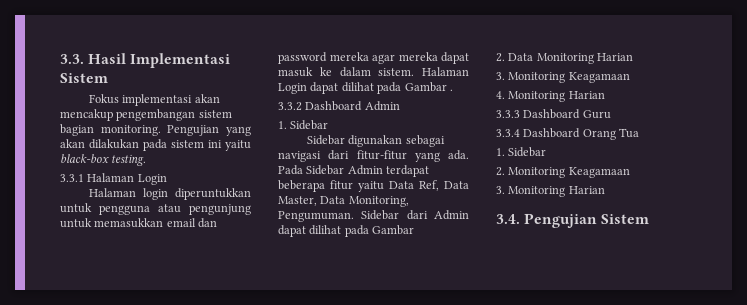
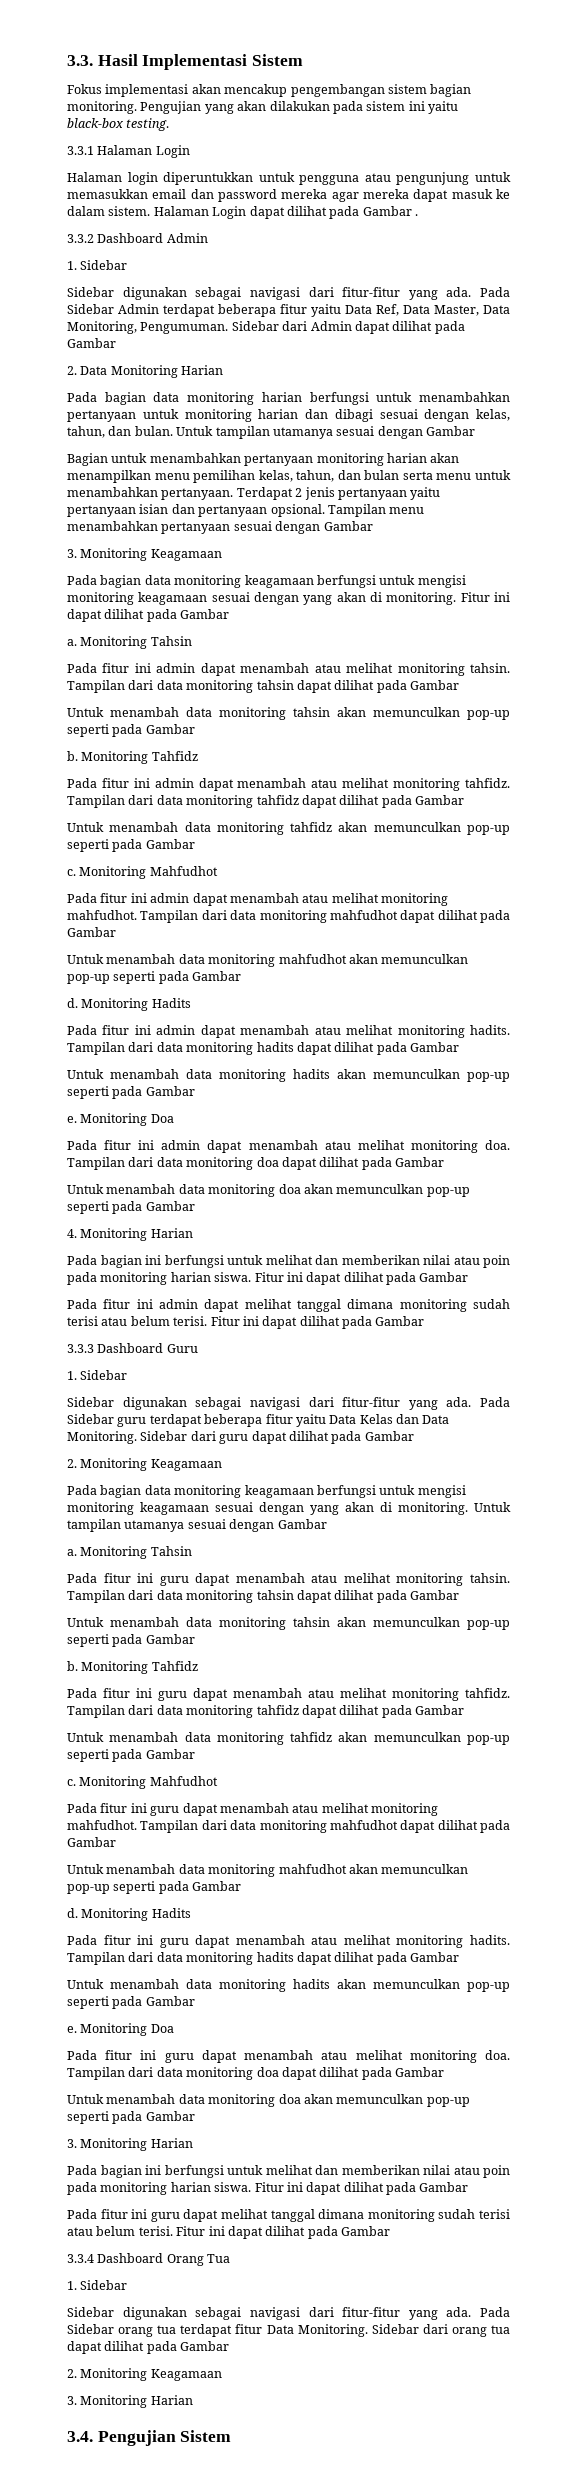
[496,72,630,83] [496,91,605,102] [496,109,611,119] 3. Monitoring Keagamaan // 4. Monitoring Harian // 3.3.3 Dashboard Guru -> [67,392,510,405] [67,409,510,422] [67,426,475,439] [67,453,460,466] [67,470,511,483] [67,487,441,500] [67,504,425,517] [67,521,373,534] [67,548,222,561] [67,575,466,588] [67,592,510,605] [67,609,230,622] [67,636,192,649] [67,663,511,676] [67,680,459,693] [67,707,510,720] [67,724,195,737] [67,751,198,764] [67,778,511,791] [67,795,464,808] [67,822,510,835] [67,839,195,852] [67,866,218,879] [67,893,448,906] [67,910,510,923] [67,927,116,937] [67,954,469,967] [67,971,242,984] [67,998,191,1011] [67,1025,511,1038] [67,1042,459,1055] [67,1069,510,1082] [67,1086,195,1099] [67,1113,174,1126] [67,1140,510,1153] [67,1157,444,1170] [67,1184,470,1197] [67,1201,195,1214] [67,1228,193,1241] [67,1255,510,1268] [67,1272,469,1285] [67,1299,510,1312] [67,1316,425,1329] [67,1343,198,1353] [67,1370,128,1380] [67,1397,510,1410] [67,1414,450,1427] [67,1431,414,1444] [67,1458,222,1471] [67,1485,466,1498] [67,1502,511,1515] [67,1519,327,1532] [67,1546,192,1559] [67,1573,510,1586] [67,1590,459,1603] [67,1617,510,1630] [67,1634,195,1647] [67,1661,198,1674] [67,1688,510,1701] [67,1705,464,1718] [67,1732,510,1745] [67,1749,195,1762] [67,1776,218,1789] [67,1803,438,1816] [67,1820,510,1833] [67,1837,116,1847] [67,1864,469,1877] [67,1881,242,1894] [67,1908,191,1921] [67,1935,510,1948] [67,1952,459,1965] [67,1979,510,1992] [67,1996,195,2009] [67,2023,174,2036] [67,2050,511,2063] [67,2067,444,2080] [67,2094,470,2107] [67,2111,195,2124] [67,2138,193,2151] [67,2165,510,2178] [67,2182,469,2195] [67,2209,510,2222] [67,2226,390,2239] Pada bagian data monitoring harian berfungsi untuk menambahkan pertanyaan untuk monitoring harian dan dibagi sesuai dengan kelas, tahun, dan bulan. Untuk tampilan utamanya sesuai dengan Gambar // Bagian untuk menambahkan pertanyaan monitoring harian akan menampilkan menu pemilihan kelas, tahun, dan bulan serta menu untuk menambahkan pertanyaan. Terdapat 2 jenis pertanyaan yaitu pertanyaan isian dan pertanyaan opsional. Tampilan menu menambahkan pertanyaan sesuai dengan Gambar // 3. Monitoring Keagamaan // Pada bagian data monitoring keagamaan berfungsi untuk mengisi monitoring keagamaan sesuai dengan yang akan di monitoring. Fitur ini dapat dilihat pada Gambar // a. Monitoring Tahsin // Pada fitur ini admin dapat menambah atau melihat monitoring tahsin. Tampilan dari data monitoring tahsin dapat dilihat pada Gambar // Untuk menambah data monitoring tahsin akan memunculkan pop-up seperti pada Gambar // b. Monitoring Tahfidz // Pada fitur ini admin dapat menambah atau melihat monitoring tahfidz. Tampilan dari data monitoring tahfidz dapat dilihat pada Gambar // Untuk menambah data monitoring tahfidz akan memunculkan pop-up seperti pada Gambar // c. Monitoring Mahfudhot // Pada fitur ini admin dapat menambah atau melihat monitoring mahfudhot. Tampilan dari data monitoring mahfudhot dapat dilihat pada Gambar // Untuk menambah data monitoring mahfudhot akan memunculkan pop-up seperti pada Gambar // d. Monitoring Hadits // Pada fitur ini admin dapat menambah atau melihat monitoring hadits. Tampilan dari data monitoring hadits dapat dilihat pada Gambar // Untuk menambah data monitoring hadits akan memunculkan pop-up seperti pada Gambar // e. Monitoring Doa // Pada fitur ini admin dapat menambah atau melihat monitoring doa. Tampilan dari data monitoring doa dapat dilihat pada Gambar // Untuk menambah data monitoring doa akan memunculkan pop-up seperti pada Gambar // 4. Monitoring Harian // Pada bagian ini berfungsi untuk melihat dan memberikan nilai atau poin pada monitoring harian siswa. Fitur ini dapat dilihat pada Gambar // Pada fitur ini admin dapat melihat tanggal dimana monitoring sudah terisi atau belum terisi. Fitur ini dapat dilihat pada Gambar // 3.3.3 Dashboard Guru // 1. Sidebar // Sidebar digunakan sebagai navigasi dari fitur-fitur yang ada. Pada Sidebar guru terdapat beberapa fitur yaitu Data Kelas dan Data Monitoring. Sidebar dari guru dapat dilihat pada Gambar // 2. Monitoring Keagamaan // Pada bagian data monitoring keagamaan berfungsi untuk mengisi monitoring keagamaan sesuai dengan yang akan di monitoring. Untuk tampilan utamanya sesuai dengan Gambar // a. Monitoring Tahsin // Pada fitur ini guru dapat menambah atau melihat monitoring tahsin. Tampilan dari data monitoring tahsin dapat dilihat pada Gambar // Untuk menambah data monitoring tahsin akan memunculkan pop-up seperti pada Gambar // b. Monitoring Tahfidz // Pada fitur ini guru dapat menambah atau melihat monitoring tahfidz. Tampilan dari data monitoring tahfidz dapat dilihat pada Gambar // Untuk menambah data monitoring tahfidz akan memunculkan pop-up seperti pada Gambar // c. Monitoring Mahfudhot // Pada fitur ini guru dapat menambah atau melihat monitoring mahfudhot. Tampilan dari data monitoring mahfudhot dapat dilihat pada Gambar // Untuk menambah data monitoring mahfudhot akan memunculkan pop-up seperti pada Gambar // d. Monitoring Hadits // Pada fitur ini guru dapat menambah atau melihat monitoring hadits. Tampilan dari data monitoring hadits dapat dilihat pada Gambar // Untuk menambah data monitoring hadits akan memunculkan pop-up seperti pada Gambar // e. Monitoring Doa // Pada fitur ini guru dapat menambah atau melihat monitoring doa. Tampilan dari data monitoring doa dapat dilihat pada Gambar // Untuk menambah data monitoring doa akan memunculkan pop-up seperti pada Gambar // 3. Monitoring Harian // Pada bagian ini berfungsi untuk melihat dan memberikan nilai atau poin pada monitoring harian siswa. Fitur ini dapat dilihat pada Gambar // Pada fitur ini guru dapat melihat tanggal dimana monitoring sudah terisi atau belum terisi. Fitur ini dapat dilihat pada Gambar
(547, 152) none -> [67,2307,510,2320] [67,2324,511,2337] [67,2341,230,2354] // Sidebar digunakan sebagai navigasi dari fitur-fitur yang ada. Pada Sidebar orang tua terdapat fitur Data Monitoring. Sidebar dari orang tua dapat dilihat pada Gambar

